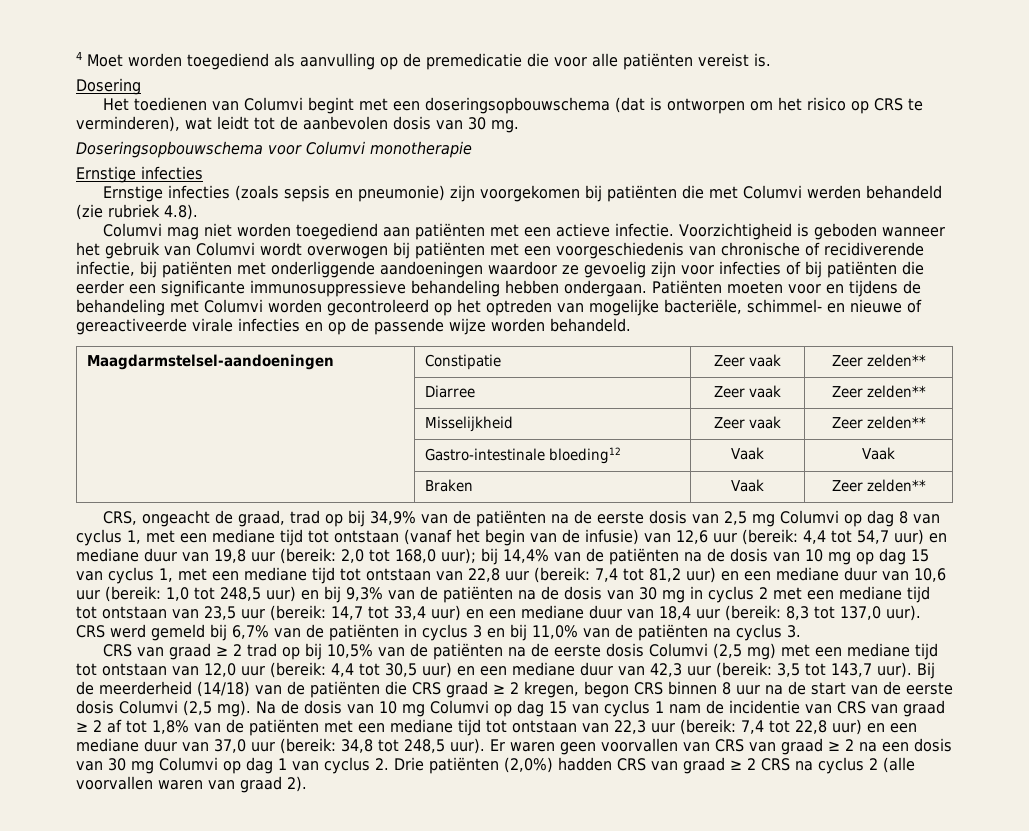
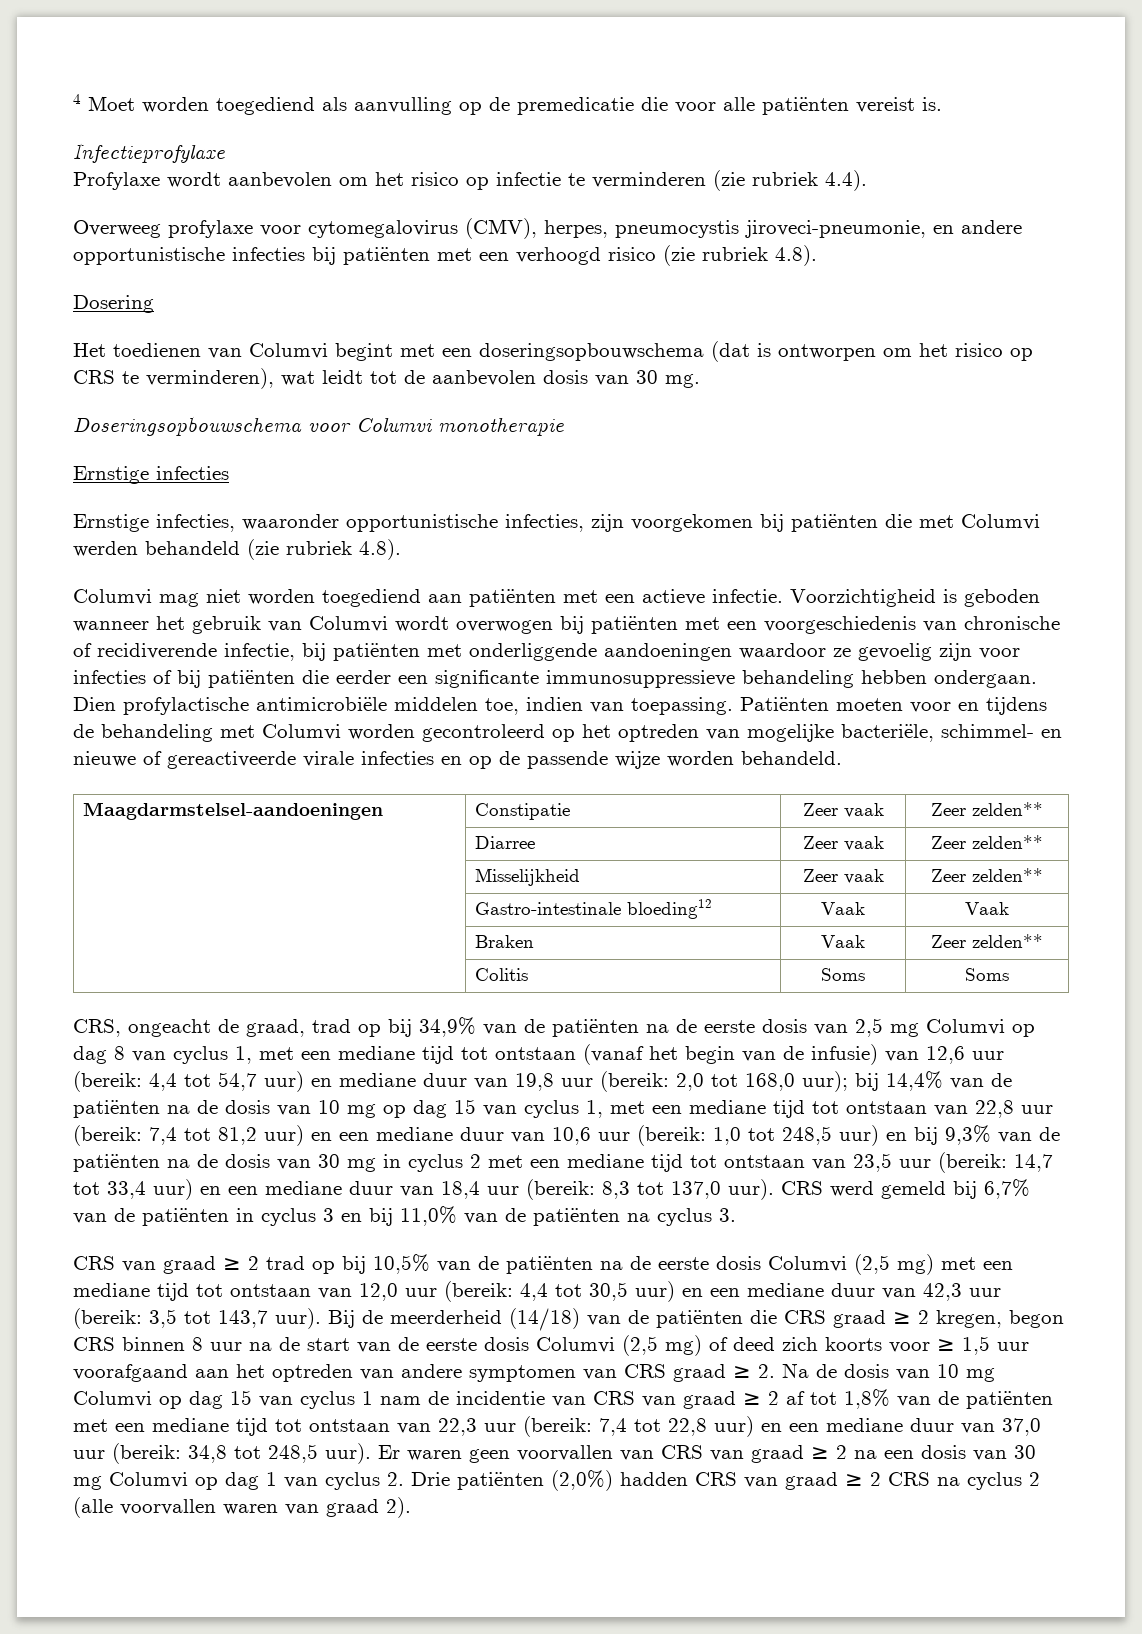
(771, 60) none -> [73,143,225,163] [73,170,867,191] [73,218,1022,239] [73,245,817,266] // Infectieprofylaxe // Profylaxe wordt aanbevolen om het risico op infectie te verminderen (zie rubriek 4.4). // Overweeg profylaxe voor cytomegalovirus (CMV), herpes, pneumocystis jiroveci-pneumonie, en andere opportunistische infecties bij patiënten met een verhoogd risico (zie rubriek 4.8).
[167,185,445,202] infecties (zoals sepsis en pneumonie) -> [156,514,584,532] infecties, waaronder opportunistische infecties,
(647, 288) none -> [73,697,733,715] Dien profylactische antimicrobiële middelen toe, indien van toepassing.
(926, 485) none -> [474,968,528,981] [821,968,865,981] [965,968,1009,981] // | Colitis | Soms | Soms
[217,700,251,717] mg). -> [665,1335,1029,1356] [73,1364,775,1382] mg) of deed zich koorts voor ≥ 1,5 uur voorafgaand aan het optreden van andere symptomen van CRS graad ≥ 2.

